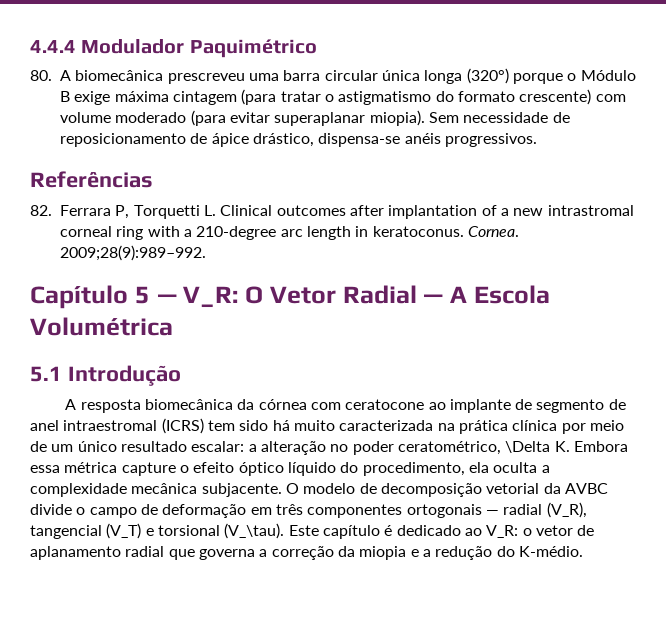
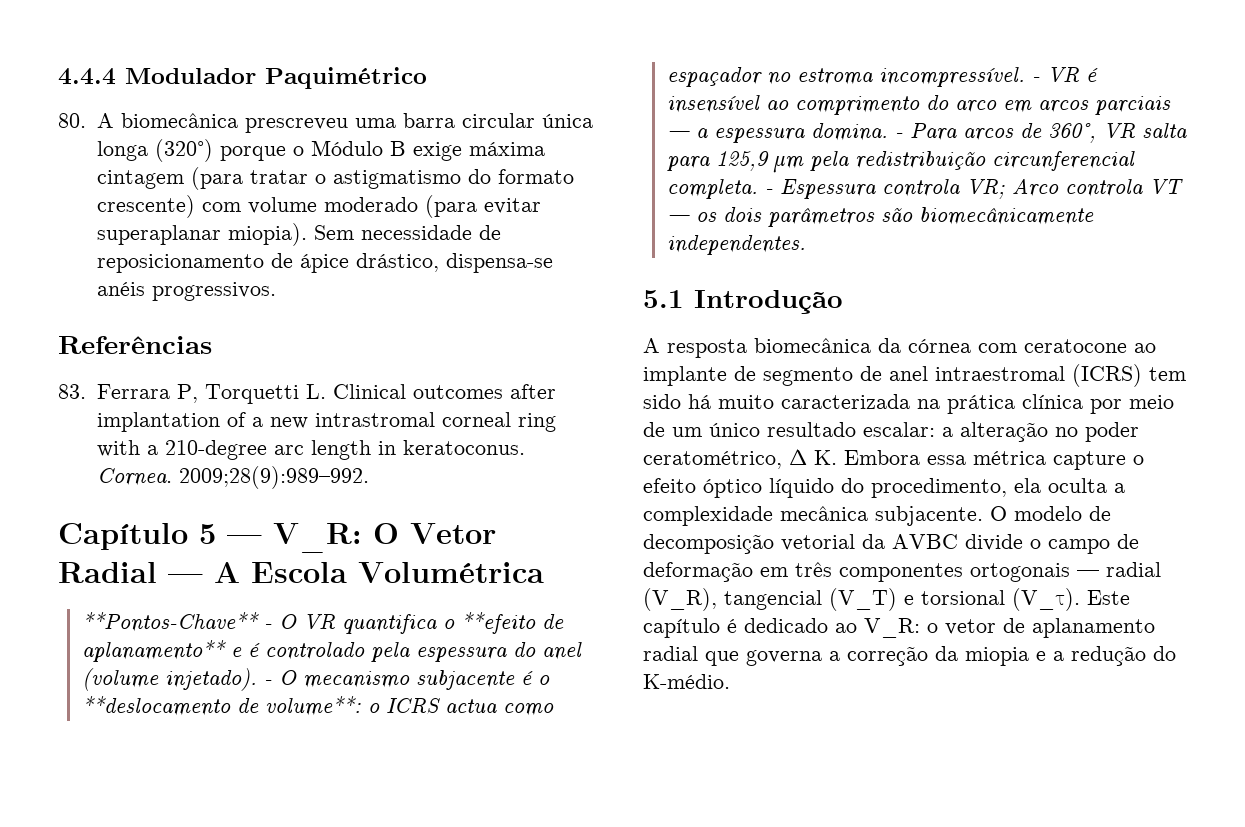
[30,205,52,216] 82. -> [58,384,86,399] 83.
(173, 326) none -> [81,612,564,635] [81,640,582,662] [81,668,550,691] [81,696,554,716] [666,67,1098,87] [666,95,1171,115] [666,123,1187,143] [666,151,1135,173] [666,178,1183,199] [666,207,1094,227] [666,235,806,255] // **Pontos-Chave** - O VR quantifica o **efeito de aplanamento** e é controlado pela espessura do anel (volume injetado). - O mecanismo subjacente é o **deslocamento de volume**: o ICRS actua como espaçador no estroma incompressível. - VR é insensível ao comprimento do arco em arcos parciais — a espessura domina. - Para arcos de 360°, VR salta para 125,9 μm pela redistribuição circunferencial completa. - Espessura controla VR; Arco controla VT — os dois parâmetros são biomecânicamente independentes.
[505,441,551,453] \Delta -> [789,448,807,465] Δ
[224,523,285,539] (V_\tau). -> [1012,588,1080,611] (V_τ).

